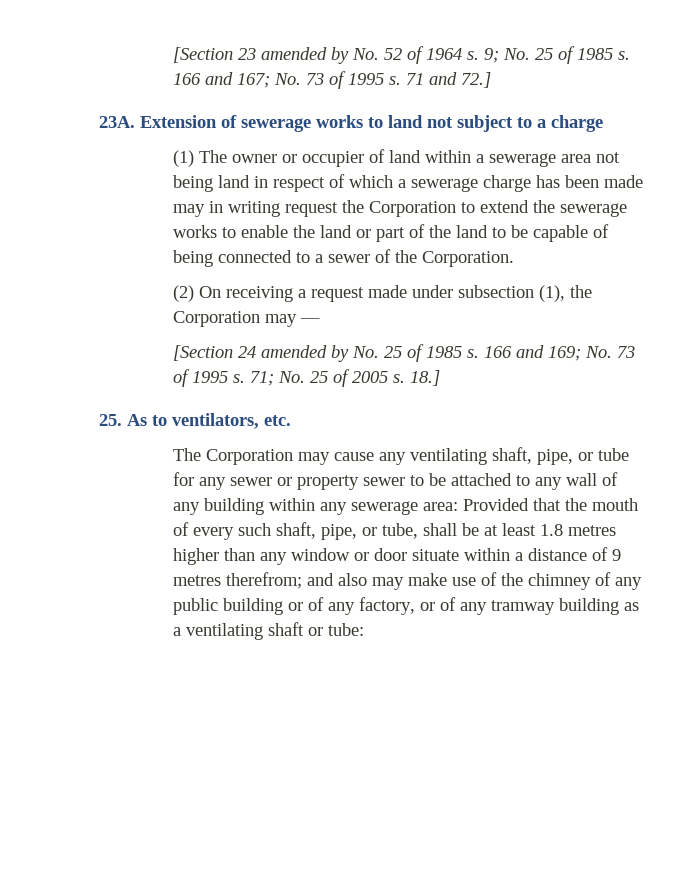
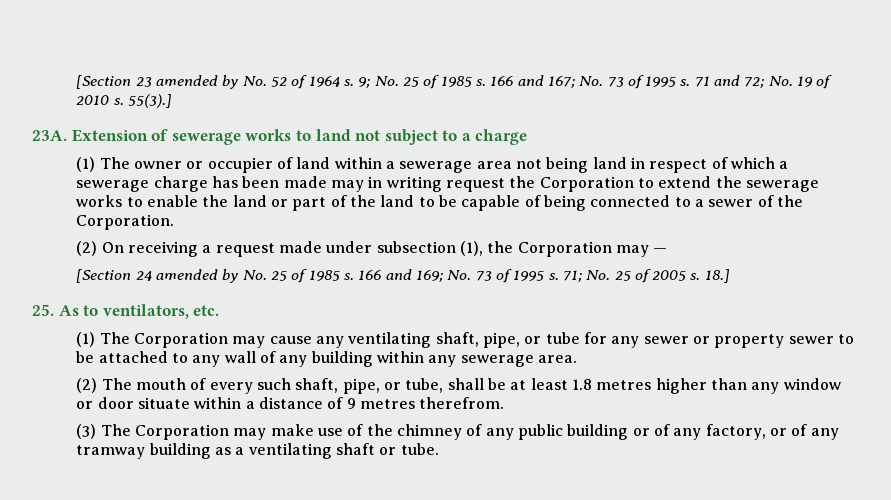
[460,72,491,88] 72.] -> [744,75,833,89] [76,94,173,108] 72; No. 19 of 2010 s. 55(3).]
(291, 420) none -> [76,332,96,347] (1)
[422,498,587,511] area: Provided that the -> [537,355,577,363] [76,378,132,393] area. // (2) The
[225,572,367,589] therefrom; and also -> [419,397,505,409] [76,424,230,440] therefrom. // (3) The Corporation
[327,623,364,636] tube: -> [400,443,439,455] tube.

